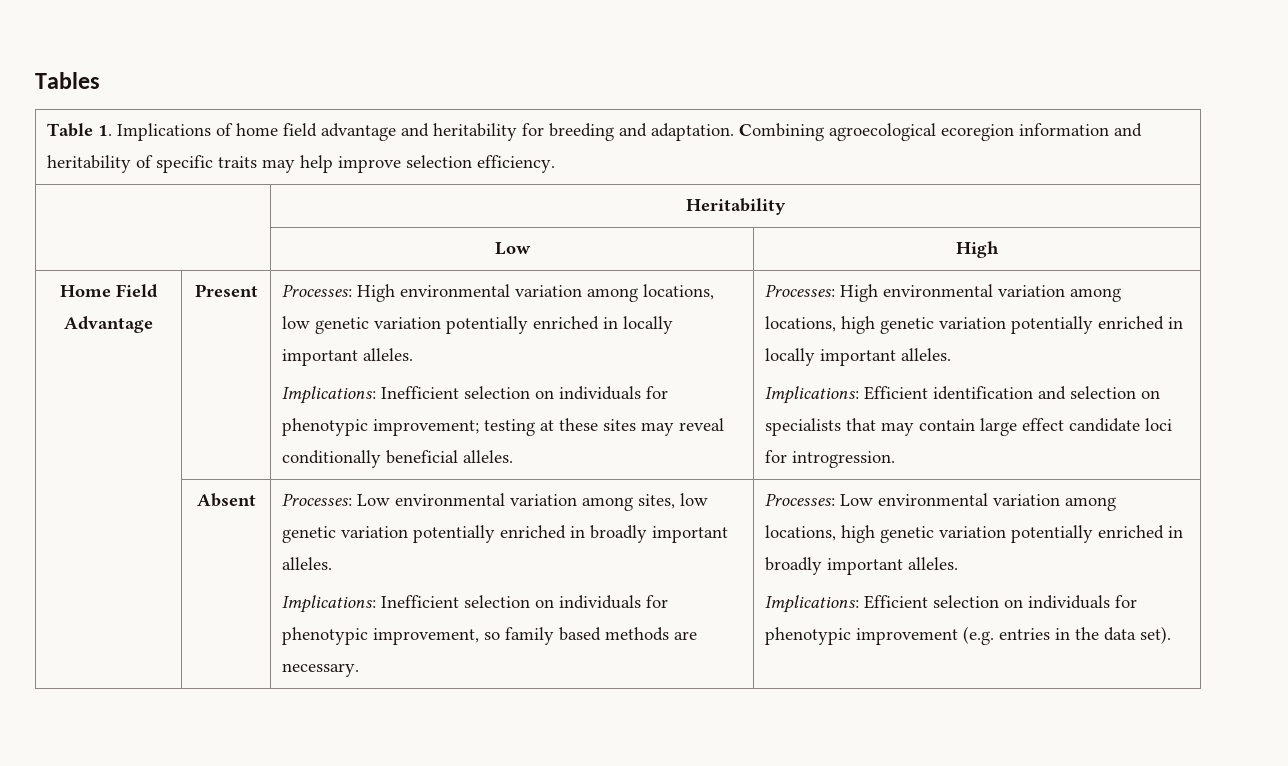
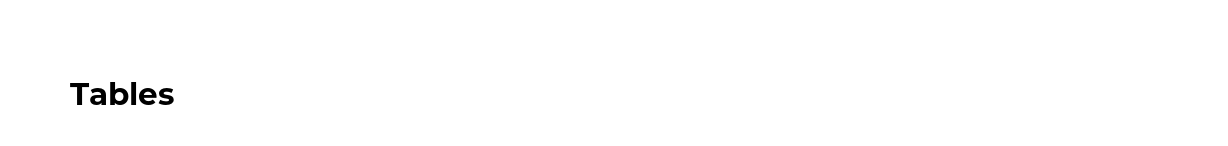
[47,123,1143,141] [47,155,556,173] [686,198,786,215] [494,242,531,255] [956,241,999,258] [60,284,158,298] [64,316,153,333] [194,284,258,297] [282,284,715,302] [282,316,674,334] [282,348,414,366] [282,386,669,404] [282,418,725,436] [282,450,514,468] [765,284,1122,302] [765,316,1184,334] [765,348,952,366] [765,386,1161,404] [765,418,1173,436] [765,450,896,468] [196,493,256,507] [282,493,709,511] [282,525,729,543] [282,557,333,570] [282,595,669,613] [282,627,698,645] [282,663,360,677] [765,493,1117,511] [765,525,1184,543] [765,557,959,575] [765,595,1138,613] [765,626,1172,645] // Table 1. Implications of home field advantage and heritability for breeding and adaptation. Combining agroecological ecoregion information and heritability of specific traits may help improve selection efficiency. // | Heritability // | Low | High // Home Field Advantage | Present | Processes: High environmental variation among locations, low genetic variation potentially enriched in locally important alleles. // Implications: Inefficient selection on individuals for phenotypic improvement; testing at these sites may reveal conditionally beneficial alleles. | Processes: High environmental variation among locations, high genetic variation potentially enriched in locally important alleles. // Implications: Efficient identification and selection on specialists that may contain large effect candidate loci for introgression. // | Absent | Processes: Low environmental variation among sites, low genetic variation potentially enriched in broadly important alleles. // Implications: Inefficient selection on individuals for phenotypic improvement, so family based methods are necessary. | Processes: Low environmental variation among locations, high genetic variation potentially enriched in broadly important alleles. // Implications: Efficient selection on individuals for phenotypic improvement (e.g. entries in the data set). -> (174, 93) none

